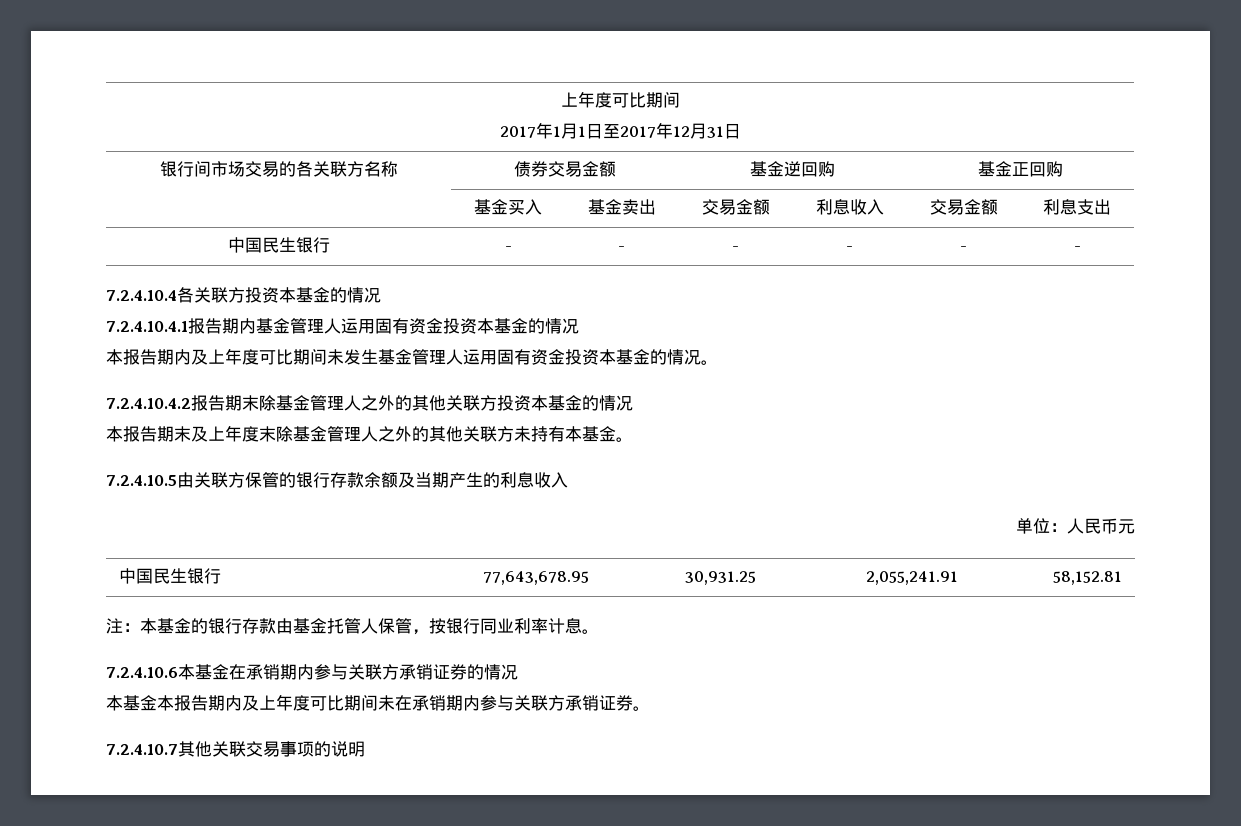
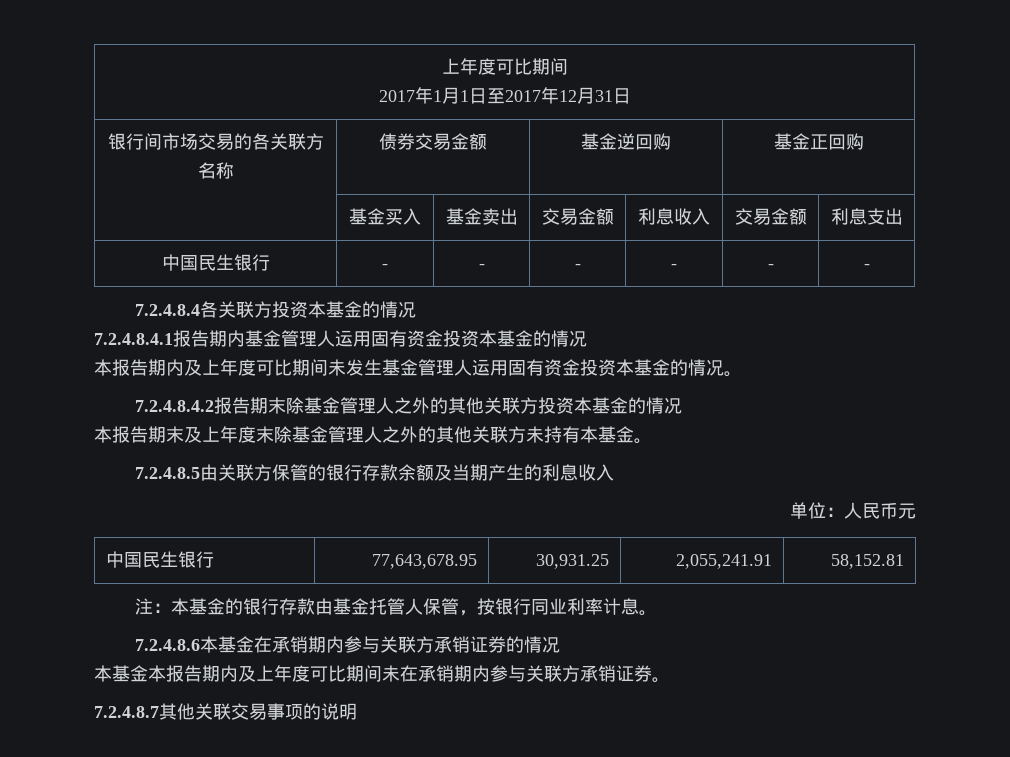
[106,290,177,301] 7.2.4.10.4 -> [134,304,200,316] 7.2.4.8.4
[106,321,188,332] 7.2.4.10.4.1 -> [94,333,173,345] 7.2.4.8.4.1
[106,398,191,409] 7.2.4.10.4.2 -> [134,400,214,412] 7.2.4.8.4.2
[106,475,177,486] 7.2.4.10.5 -> [134,467,200,479] 7.2.4.8.5
[106,667,178,678] 7.2.4.10.6 -> [134,639,200,651] 7.2.4.8.6
[106,744,178,755] 7.2.4.10.7 -> [94,706,159,718] 7.2.4.8.7

